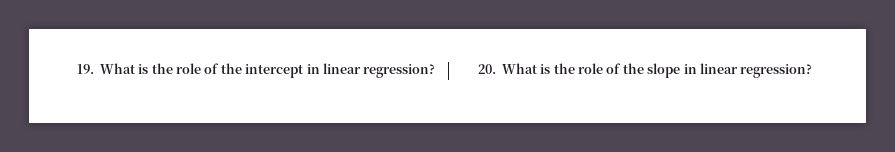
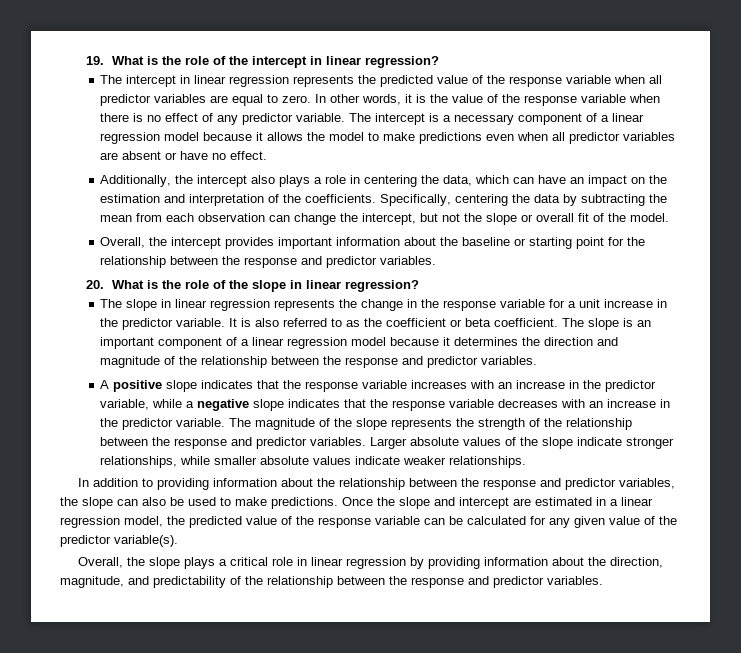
(436, 71) none -> [100,75,663,87] [100,94,661,106] [100,113,645,125] [100,132,676,144] [100,151,268,160] [100,175,668,187] [100,194,668,206] [100,213,670,225] [100,237,646,249] [100,256,437,268] // The intercept in linear regression represents the predicted value of the response variable when all predictor variables are equal to zero. In other words, it is the value of the response variable when there is no effect of any predictor variable. The intercept is a necessary component of a linear regression model because it allows the model to make predictions even when all predictor variables are absent or have no effect. // Additionally, the intercept also plays a role in centering the data, which can have an impact on the estimation and interpretation of the coefficients. Specifically, centering the data by subtracting the mean from each observation can change the intercept, but not the slope or overall fit of the model. // Overall, the intercept provides important information about the baseline or starting point for the relationship between the response and predictor variables.
(813, 71) none -> [100,299,668,311] [100,318,652,330] [100,337,619,349] [100,356,538,368] [100,380,657,392] [100,399,671,411] [100,418,633,430] [100,437,675,449] [100,456,527,468] [77,478,675,490] [60,497,653,509] [60,516,677,528] [60,535,178,547] [77,557,663,569] [60,576,603,588] // The slope in linear regression represents the change in the response variable for a unit increase in the predictor variable. It is also referred to as the coefficient or beta coefficient. The slope is an important component of a linear regression model because it determines the direction and magnitude of the relationship between the response and predictor variables. // A positive slope indicates that the response variable increases with an increase in the predictor variable, while a negative slope indicates that the response variable decreases with an increase in the predictor variable. The magnitude of the slope represents the strength of the relationship between the response and predictor variables. Larger absolute values of the slope indicate stronger relationships, while smaller absolute values indicate weaker relationships. // In addition to providing information about the relationship between the response and predictor variables, the slope can also be used to make predictions. Once the slope and intercept are estimated in a linear regression model, the predicted value of the response variable can be calculated for any given value of the predictor variable(s). // Overall, the slope plays a critical role in linear regression by providing information about the direction, magnitude, and predictability of the relationship between the response and predictor variables.

